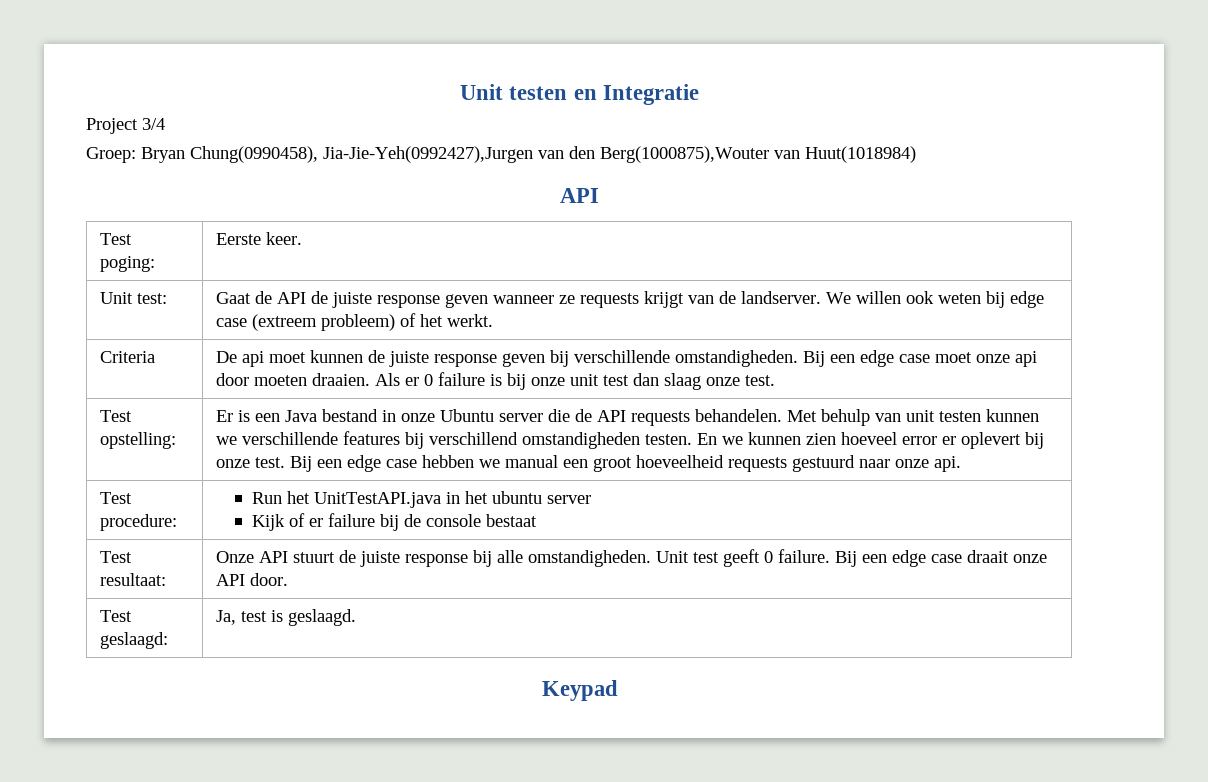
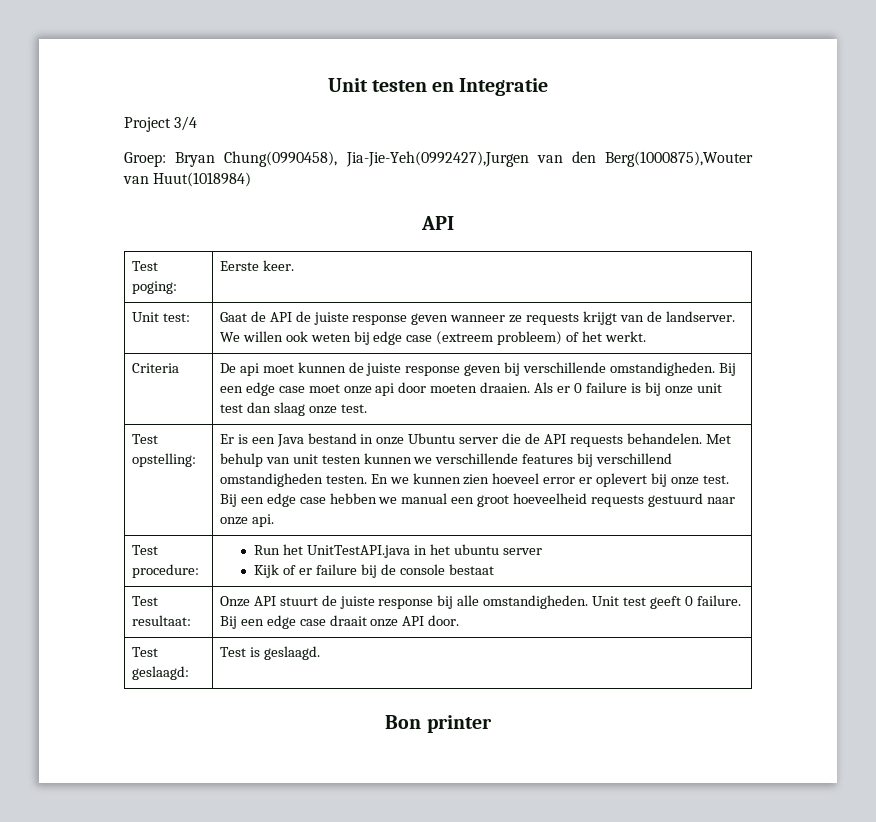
[216,610,268,625] Ja, test -> [219,647,246,657] Test
[541,680,618,701] Keypad -> [385,715,492,733] Bon printer

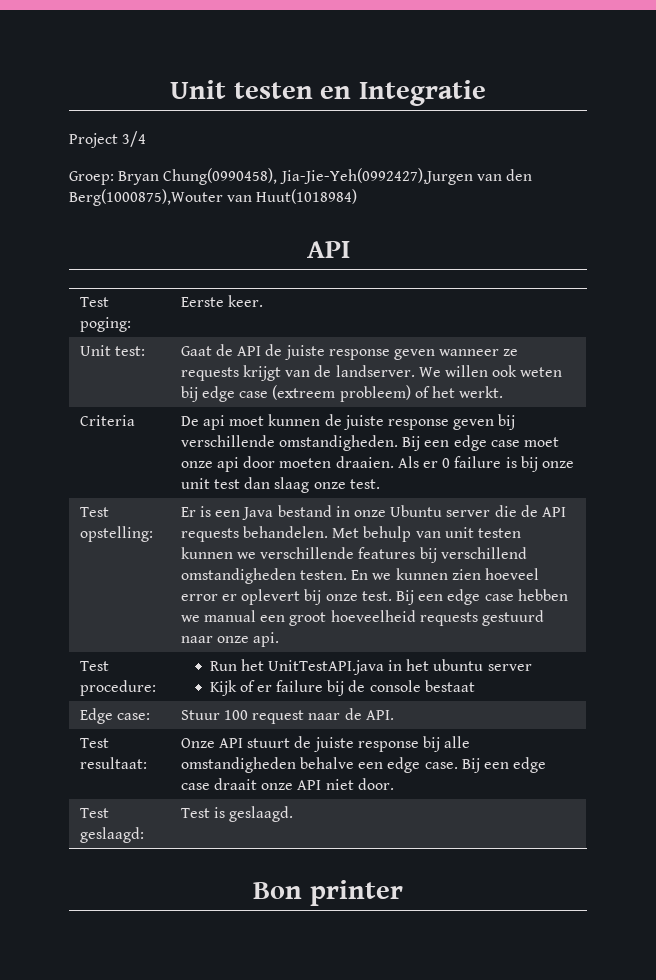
(494, 569) none -> [79,708,151,724] [180,708,394,724] // Edge case: | Stuur 100 request naar de API.
[483,595,741,609] omstandigheden. Unit test geeft 0 failure. -> [180,757,458,773] omstandigheden behalve een edge case.
(425, 621) none -> [325,779,354,790] niet

